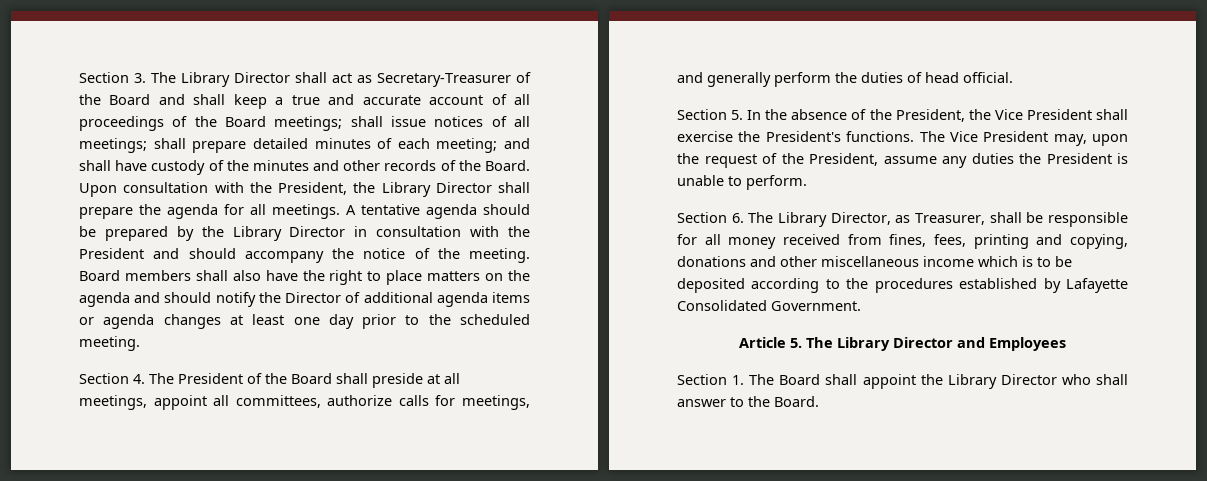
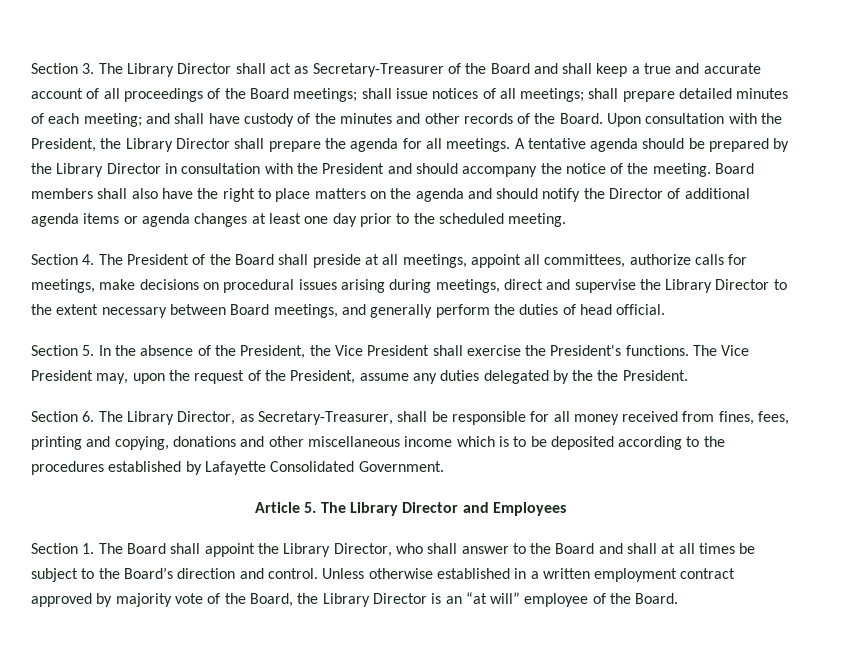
(530, 402) none -> [99,279,787,293] [31,304,338,318] make decisions on procedural issues arising during meetings, direct and supervise the Library Director to the extent necessary between Board meetings,
[1019,153,1128,164] [677,175,807,190] the President is unable to perform. -> [483,370,688,384] delegated by the the President.
[915,213,985,225] Treasurer, -> [257,411,393,425] Secretary-Treasurer,
[1000,374,1057,385] Director -> [333,543,392,557] Director,
(770, 401) none -> [555,543,756,554] [31,567,736,582] [31,592,632,607] Board and shall at all times be subject to the Board’s direction and control. Unless otherwise established in a written employment contract approved by majority vote of the Board, the Library Director is an “at will” employee of the

